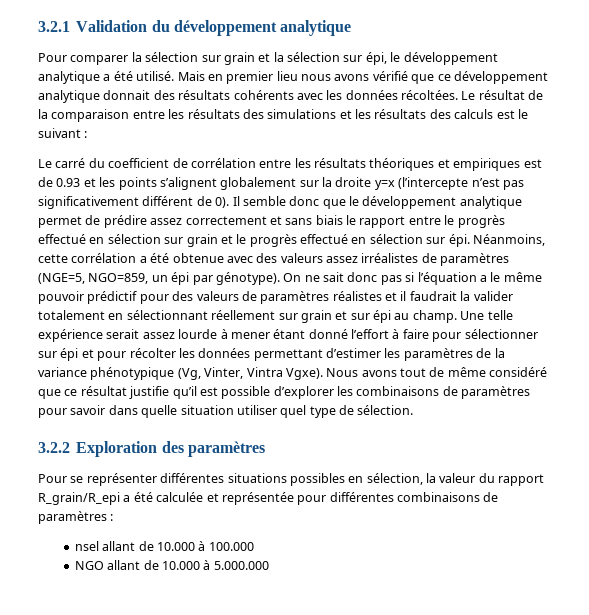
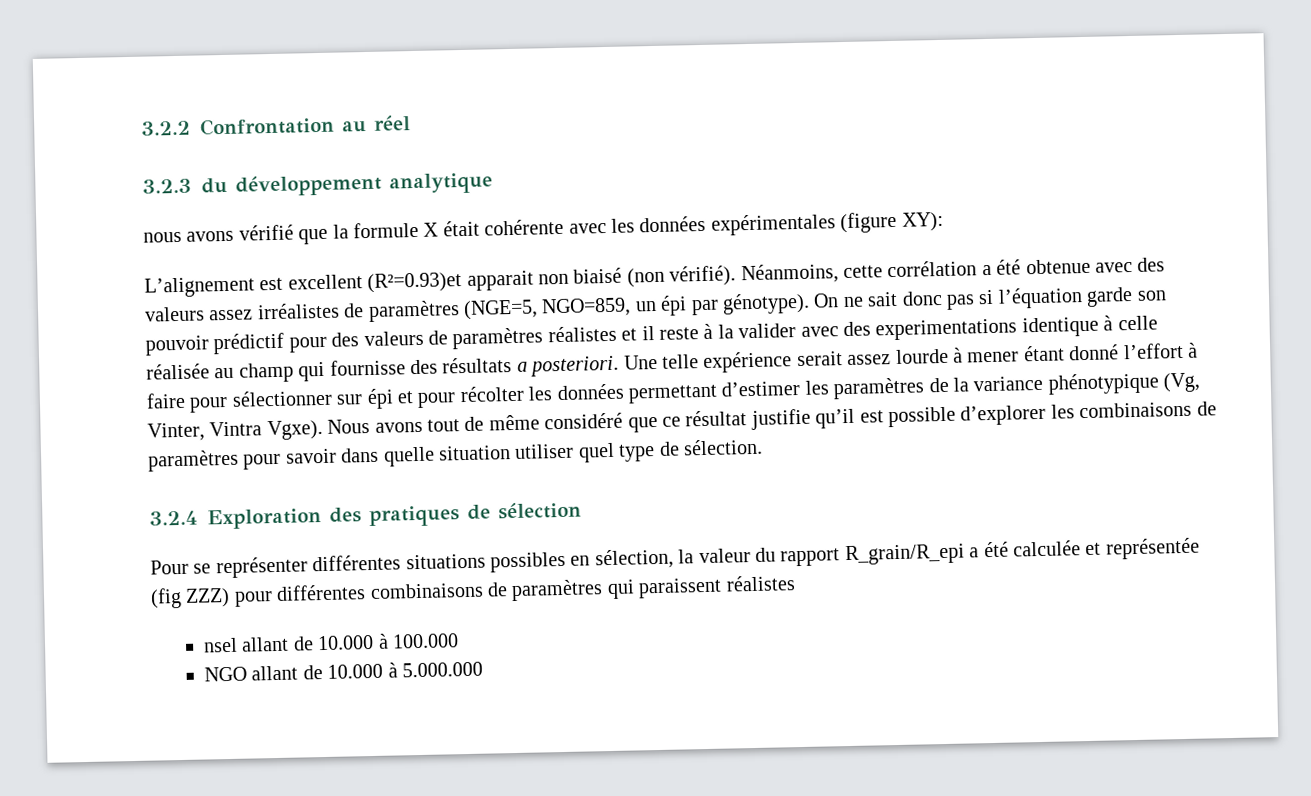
[38,20,352,36] [38,52,498,65] [38,71,548,84] [38,90,544,103] [38,109,528,122] [38,128,88,138] [38,158,542,171] [38,177,524,190] [38,196,522,209] [38,215,505,228] [38,234,470,247] 3.2.1 Validation du développement analytique // Pour comparer la sélection sur grain et la sélection sur épi, le développement analytique a été utilisé. Mais en premier lieu nous avons vérifié que ce développement analytique donnait des résultats cohérents avec les données récoltées. Le résultat de la comparaison entre les résultats des simulations et les résultats des calculs est le suivant : // Le carré du coefficient de corrélation entre les résultats théoriques et empiriques est de 0.93 et les points s’alignent globalement sur la droite y=x (l’intercepte n’est pas significativement différent de 0). Il semble donc que le développement analytique permet de prédire assez correctement et sans biais le rapport entre le progrès effectué en sélection sur grain et le progrès effectué en sélection sur épi. -> [141,115,411,136] [142,172,493,197] [143,211,944,245] [144,265,737,298] 3.2.2 Confrontation au réel // 3.2.3 du développement analytique // nous avons vérifié que la formule X était cohérente avec les données expérimentales (figure XY): // L’alignement est excellent (R²=0.93)et apparait non biaisé (non vérifié).
[479,272,542,282] a le même -> [1086,286,1167,307] garde son
[409,291,513,301] [38,310,457,323] faudrait la valider totalement en sélectionnant réellement sur grain et sur épi au champ. -> [658,315,1158,341] [146,355,620,383] reste à la valider avec des experimentations identique à celle réalisée au champ qui fournisse des résultats a posteriori.
[38,442,70,453] 3.2.2 -> [149,510,198,526] 3.2.4
[187,441,265,457] paramètres -> [369,501,582,528] pratiques de sélection
(294, 498) none -> [150,587,231,609] (fig ZZZ)
[110,514,114,521] : -> [606,575,796,600] qui paraissent réalistes

